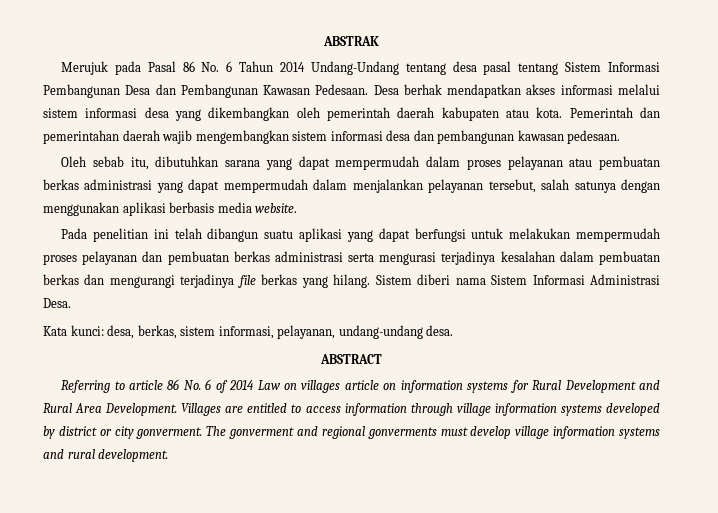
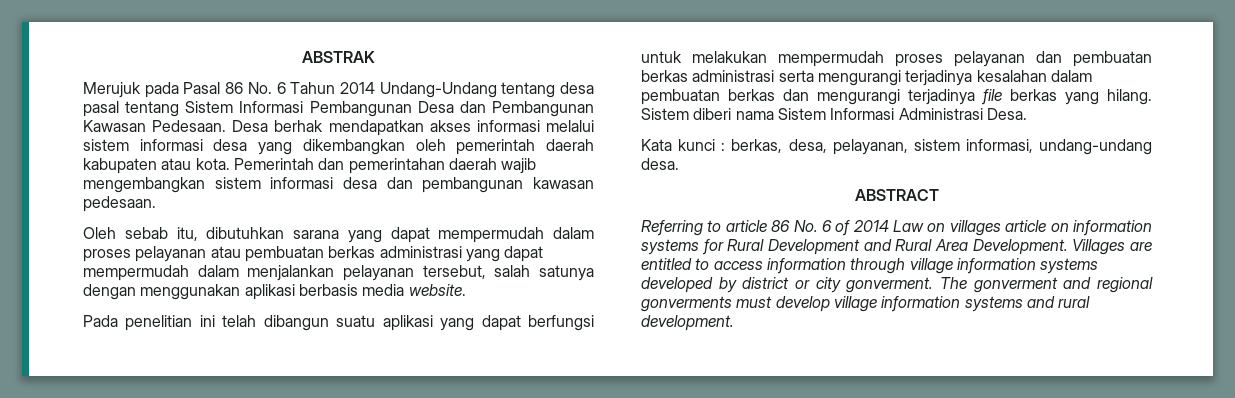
[379,252,437,265] mengurasi -> [817,70,901,86] mengurangi
[70,325,177,339] kunci: desa, berkas, -> [678,139,908,155] kunci : berkas, desa, pelayanan,
[277,325,336,339] pelayanan, -> (1033, 146) none

